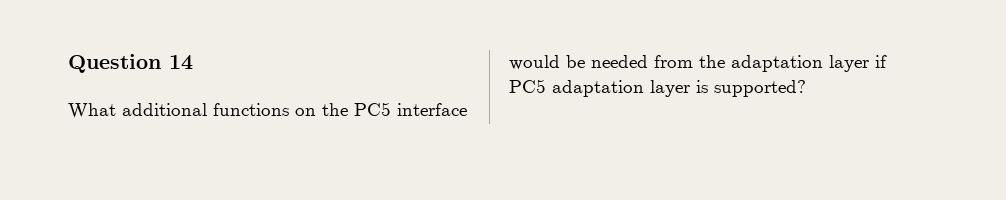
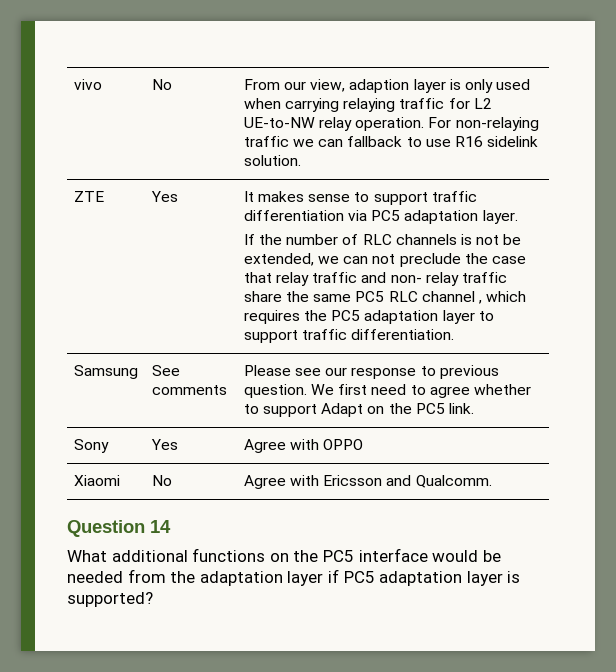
(68, 63) none -> [73,79,102,90] [151,79,172,90] [243,79,531,93] [243,98,492,112] [243,117,539,131] [243,136,539,147] [243,155,301,166] [73,191,104,202] [150,191,178,202] [243,191,477,205] [243,210,518,224] [243,234,522,245] [243,253,527,267] [243,272,508,286] [243,291,527,304] [243,310,494,324] [243,329,455,343] [73,365,138,379] [151,365,180,376] [151,385,227,395] [243,365,499,379] [243,384,532,398] [243,403,475,417] [73,439,109,453] [150,439,178,450] [243,439,364,453] [73,475,120,486] [151,475,172,486] [243,475,492,489] vivo | No | From our view, adaption layer is only used when carrying relaying traffic for L2 UE-to-NW relay operation. For non-relaying traffic we can fallback to use R16 sidelink solution. // ZTE | Yes | It makes sense to support traffic differentiation via PC5 adaptation layer. // If the number of RLC channels is not be extended, we can not preclude the case that relay traffic and non- relay traffic share the same PC5 RLC channel , which requires the PC5 adaptation layer to support traffic differentiation. // Samsung | See comments | Please see our response to previous question. We first need to agree whether to support Adapt on the PC5 link. // Sony | Yes | Agree with OPPO // Xiaomi | No | Agree with Ericsson and Qualcomm. //

